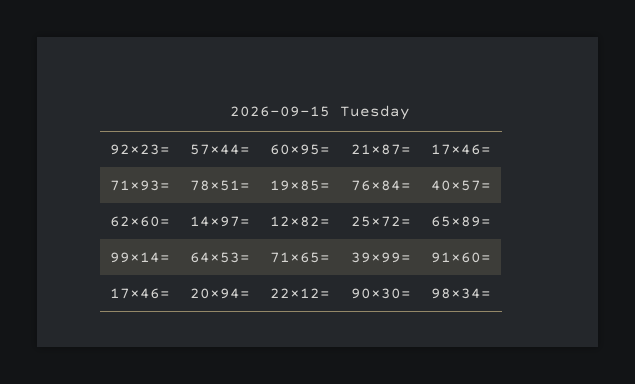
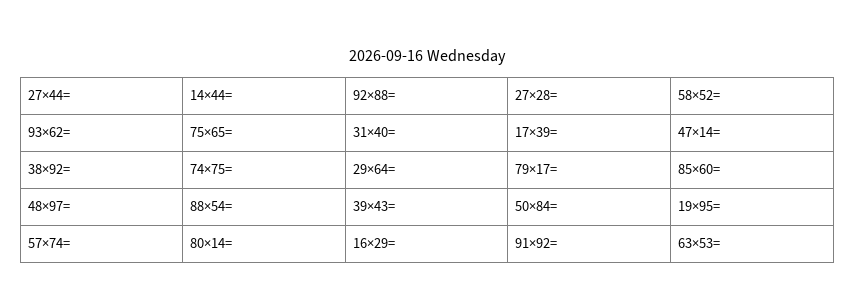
[229,105,410,120] [109,144,170,155] [189,144,250,155] [269,144,330,155] [350,144,411,155] [430,144,491,155] [109,180,170,191] [189,180,250,191] [269,180,330,191] [350,180,411,191] [430,180,491,191] [109,216,170,227] [189,216,250,227] [269,216,330,227] [350,216,411,227] [430,216,491,227] [109,252,170,263] [189,252,250,263] [269,252,330,263] [350,252,411,263] [430,252,491,263] [109,288,170,299] [189,288,250,299] [269,288,330,298] [350,288,411,299] [430,288,491,299] 2026-09-15 Tuesday // 92×23= | 57×44= | 60×95= | 21×87= | 17×46= // 71×93= | 78×51= | 19×85= | 76×84= | 40×57= // 62×60= | 14×97= | 12×82= | 25×72= | 65×89= // 99×14= | 64×53= | 71×65= | 39×99= | 91×60= // 17×46= | 20×94= | 22×12= | 90×30= | 98×34= -> [348,49,507,65] [28,90,71,100] [190,90,233,100] [353,90,396,100] [515,90,558,100] [678,90,721,100] [28,127,71,137] [190,127,233,137] [353,127,396,137] [515,127,558,137] [678,127,721,137] [28,164,71,174] [190,164,233,174] [353,164,396,174] [515,164,558,174] [678,164,721,174] [28,201,71,211] [190,201,233,211] [353,201,396,211] [515,201,558,211] [678,201,721,211] [28,238,71,248] [190,238,233,248] [353,238,396,248] [515,238,558,248] [678,238,721,248] 2026-09-16 Wednesday // 27×44= | 14×44= | 92×88= | 27×28= | 58×52= // 93×62= | 75×65= | 31×40= | 17×39= | 47×14= // 38×92= | 74×75= | 29×64= | 79×17= | 85×60= // 48×97= | 88×54= | 39×43= | 50×84= | 19×95= // 57×74= | 80×14= | 16×29= | 91×92= | 63×53=

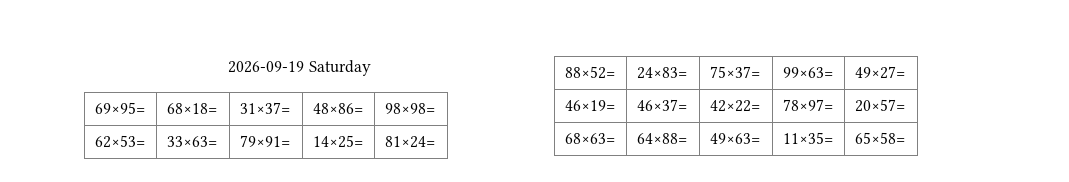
[348,49,507,65] [28,90,71,100] [190,90,233,100] [353,90,396,100] [515,90,558,100] [678,90,721,100] [28,127,71,137] [190,127,233,137] [353,127,396,137] [515,127,558,137] [678,127,721,137] [28,164,71,174] [190,164,233,174] [353,164,396,174] [515,164,558,174] [678,164,721,174] [28,201,71,211] [190,201,233,211] [353,201,396,211] [515,201,558,211] [678,201,721,211] [28,238,71,248] [190,238,233,248] [353,238,396,248] [515,238,558,248] [678,238,721,248] 2026-09-16 Wednesday // 27×44= | 14×44= | 92×88= | 27×28= | 58×52= // 93×62= | 75×65= | 31×40= | 17×39= | 47×14= // 38×92= | 74×75= | 29×64= | 79×17= | 85×60= // 48×97= | 88×54= | 39×43= | 50×84= | 19×95= // 57×74= | 80×14= | 16×29= | 91×92= | 63×53= -> [228,60,371,76] [94,102,145,114] [166,103,217,114] [239,102,290,114] [312,103,363,114] [384,103,435,114] [94,135,145,148] [166,136,217,147] [239,135,290,147] [312,135,363,148] [384,136,435,148] [564,66,615,79] [636,67,687,79] [709,66,760,78] [782,67,833,78] [854,66,905,79] [564,100,615,111] [636,99,687,111] [709,100,760,112] [782,99,833,111] [854,99,905,112] [564,133,615,144] [636,133,687,144] [709,133,760,144] [782,132,833,144] [854,132,905,144] 2026-09-19 Saturday // 69×95= | 68×18= | 31×37= | 48×86= | 98×98= // 62×53= | 33×63= | 79×91= | 14×25= | 81×24= // 88×52= | 24×83= | 75×37= | 99×63= | 49×27= // 46×19= | 46×37= | 42×22= | 78×97= | 20×57= // 68×63= | 64×88= | 49×63= | 11×35= | 65×58=

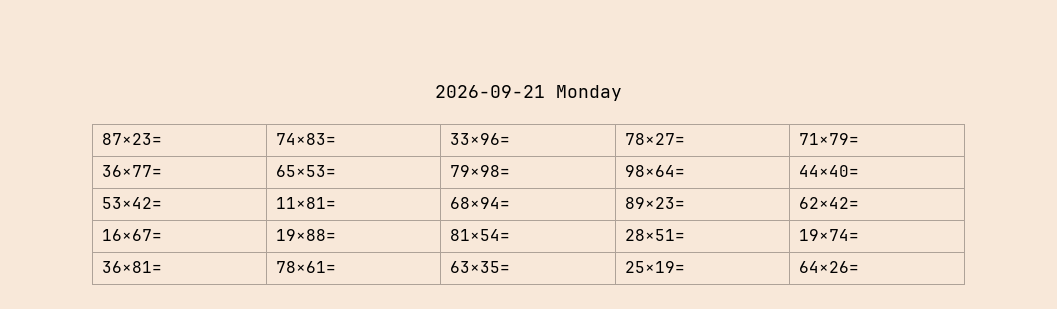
[228,60,371,76] [94,102,145,114] [166,103,217,114] [239,102,290,114] [312,103,363,114] [384,103,435,114] [94,135,145,148] [166,136,217,147] [239,135,290,147] [312,135,363,148] [384,136,435,148] [564,66,615,79] [636,67,687,79] [709,66,760,78] [782,67,833,78] [854,66,905,79] [564,100,615,111] [636,99,687,111] [709,100,760,112] [782,99,833,111] [854,99,905,112] [564,133,615,144] [636,133,687,144] [709,133,760,144] [782,132,833,144] [854,132,905,144] 2026-09-19 Saturday // 69×95= | 68×18= | 31×37= | 48×86= | 98×98= // 62×53= | 33×63= | 79×91= | 14×25= | 81×24= // 88×52= | 24×83= | 75×37= | 99×63= | 49×27= // 46×19= | 46×37= | 42×22= | 78×97= | 20×57= // 68×63= | 64×88= | 49×63= | 11×35= | 65×58= -> [435,85,622,101] [102,133,163,145] [276,133,337,145] [450,133,511,145] [625,133,686,145] [799,133,860,145] [102,165,163,177] [276,165,337,177] [450,165,511,177] [625,165,686,177] [799,165,860,177] [102,197,163,209] [276,197,337,209] [450,197,511,209] [625,197,686,209] [799,197,860,209] [102,229,163,241] [276,229,337,241] [450,229,511,241] [625,229,686,241] [799,229,860,241] [102,261,163,273] [276,261,337,273] [450,261,511,273] [625,261,686,273] [799,261,860,273] 2026-09-21 Monday // 87×23= | 74×83= | 33×96= | 78×27= | 71×79= // 36×77= | 65×53= | 79×98= | 98×64= | 44×40= // 53×42= | 11×81= | 68×94= | 89×23= | 62×42= // 16×67= | 19×88= | 81×54= | 28×51= | 19×74= // 36×81= | 78×61= | 63×35= | 25×19= | 64×26=

